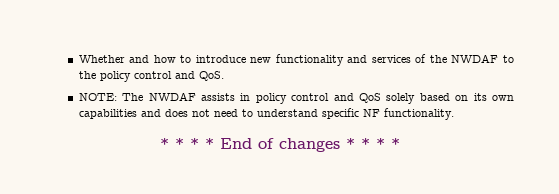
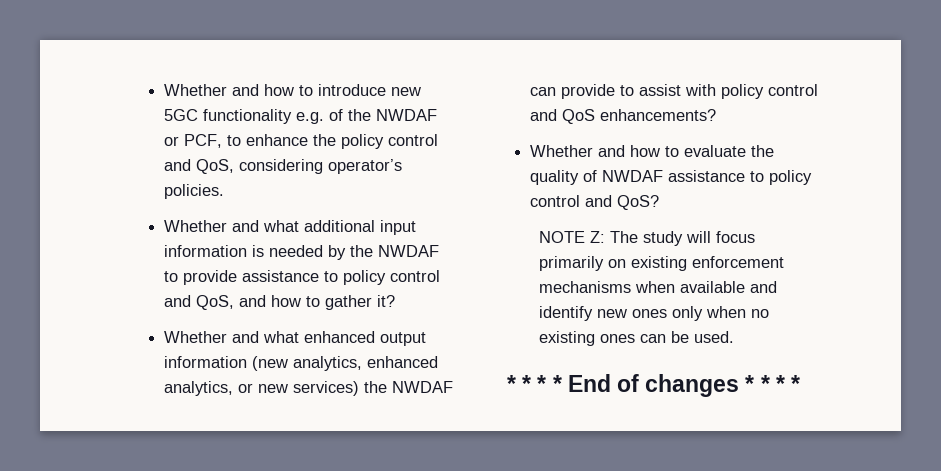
[275,54,514,66] [78,71,224,82] [78,92,514,104] [78,108,454,120] functionality and services of the NWDAF to the policy control and QoS. // NOTE: The NWDAF assists in policy control and QoS solely based on its own capabilities and does not need to understand specific NF functionality. -> [164,109,438,124] [164,134,439,149] [164,159,403,174] [164,184,225,199] [164,220,417,235] [164,245,440,260] [164,270,441,285] [164,295,396,310] [164,331,427,346] [164,356,439,371] [164,381,454,396] [530,84,819,99] [530,109,717,124] [530,145,775,157] [530,170,813,185] [530,195,660,210] [539,231,756,246] [539,256,785,271] [539,281,778,293] [539,306,770,321] [539,331,735,346] 5GC functionality e.g. of the NWDAF or PCF, to enhance the policy control and QoS, considering operator’s policies. // Whether and what additional input information is needed by the NWDAF to provide assistance to policy control and QoS, and how to gather it? // Whether and what enhanced output information (new analytics, enhanced analytics, or new services) the NWDAF can provide to assist with policy control and QoS enhancements? // Whether and how to evaluate the quality of NWDAF assistance to policy control and QoS? // NOTE Z: The study will focus primarily on existing enforcement mechanisms when available and identify new ones only when no existing ones can be used.

